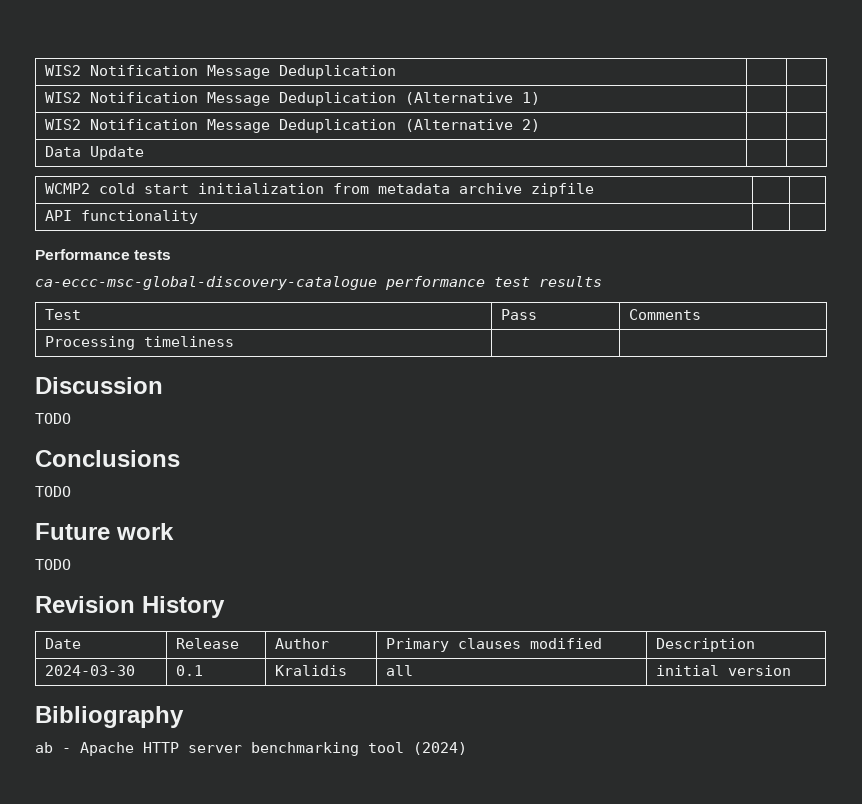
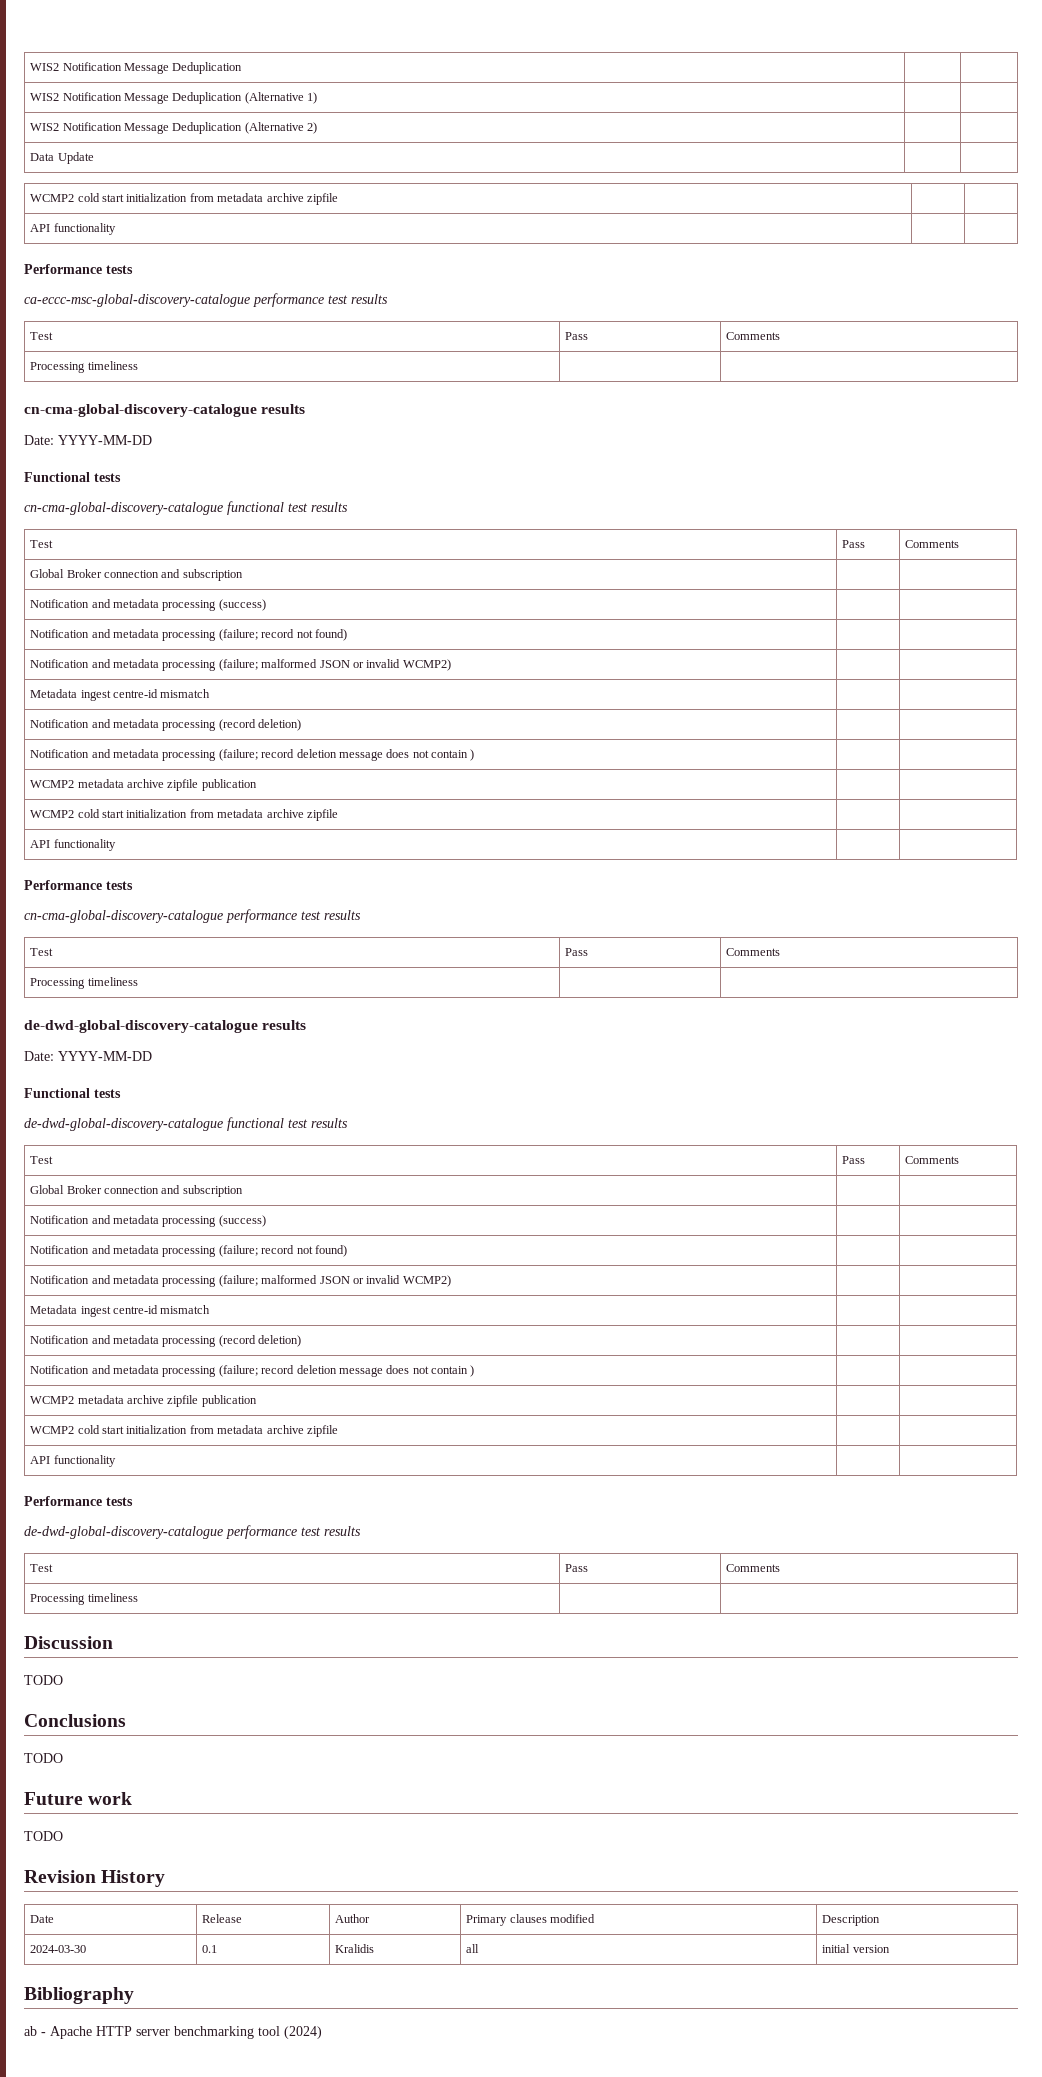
(235, 341) none -> [24,404,306,417] [24,435,152,445] [24,472,121,482] [24,501,348,515] [30,540,54,548] [842,540,866,548] [905,540,960,548] [30,569,243,581] [30,599,266,611] [30,629,347,641] [30,659,451,671] [30,689,211,701] [30,719,302,731] [30,749,475,761] [30,779,257,791] [30,809,338,821] [30,839,116,851] [24,880,133,890] [24,909,361,923] [30,948,54,956] [565,948,589,956] [726,948,781,956] [30,977,138,989] [24,1020,307,1033] [24,1051,152,1061] [24,1088,121,1098] [24,1117,348,1131] [30,1156,54,1164] [842,1156,866,1164] [905,1156,960,1164] [30,1185,243,1197] [30,1215,266,1227] [30,1245,347,1257] [30,1275,451,1287] [30,1305,211,1317] [30,1335,302,1347] [30,1365,475,1377] [30,1395,257,1407] [30,1425,338,1437] [30,1455,116,1467] [24,1496,133,1506] [24,1525,361,1539] [30,1564,54,1572] [565,1564,589,1572] [726,1564,781,1572] [30,1593,138,1605] // cn-cma-global-discovery-catalogue results // Date: YYYY-MM-DD // Functional tests // cn-cma-global-discovery-catalogue functional test results // Test | Pass | Comments // Global Broker connection and subscription | | // Notification and metadata processing (success) | | // Notification and metadata processing (failure; record not found) | | // Notification and metadata processing (failure; malformed JSON or invalid WCMP2) | | // Metadata ingest centre-id mismatch | | // Notification and metadata processing (record deletion) | | // Notification and metadata processing (failure; record deletion message does not contain ) | | // WCMP2 metadata archive zipfile publication | | // WCMP2 cold start initialization from metadata archive zipfile | | // API functionality | | // Performance tests // cn-cma-global-discovery-catalogue performance test results // Test | Pass | Comments // Processing timeliness | | // de-dwd-global-discovery-catalogue results // Date: YYYY-MM-DD // Functional tests // de-dwd-global-discovery-catalogue functional test results // Test | Pass | Comments // Global Broker connection and subscription | | // Notification and metadata processing (success) | | // Notification and metadata processing (failure; record not found) | | // Notification and metadata processing (failure; malformed JSON or invalid WCMP2) | | // Metadata ingest centre-id mismatch | | // Notification and metadata processing (record deletion) | | // Notification and metadata processing (failure; record deletion message does not contain ) | | // WCMP2 metadata archive zipfile publication | | // WCMP2 cold start initialization from metadata archive zipfile | | // API functionality | | // Performance tests // de-dwd-global-discovery-catalogue performance test results // Test | Pass | Comments // Processing timeliness | |

